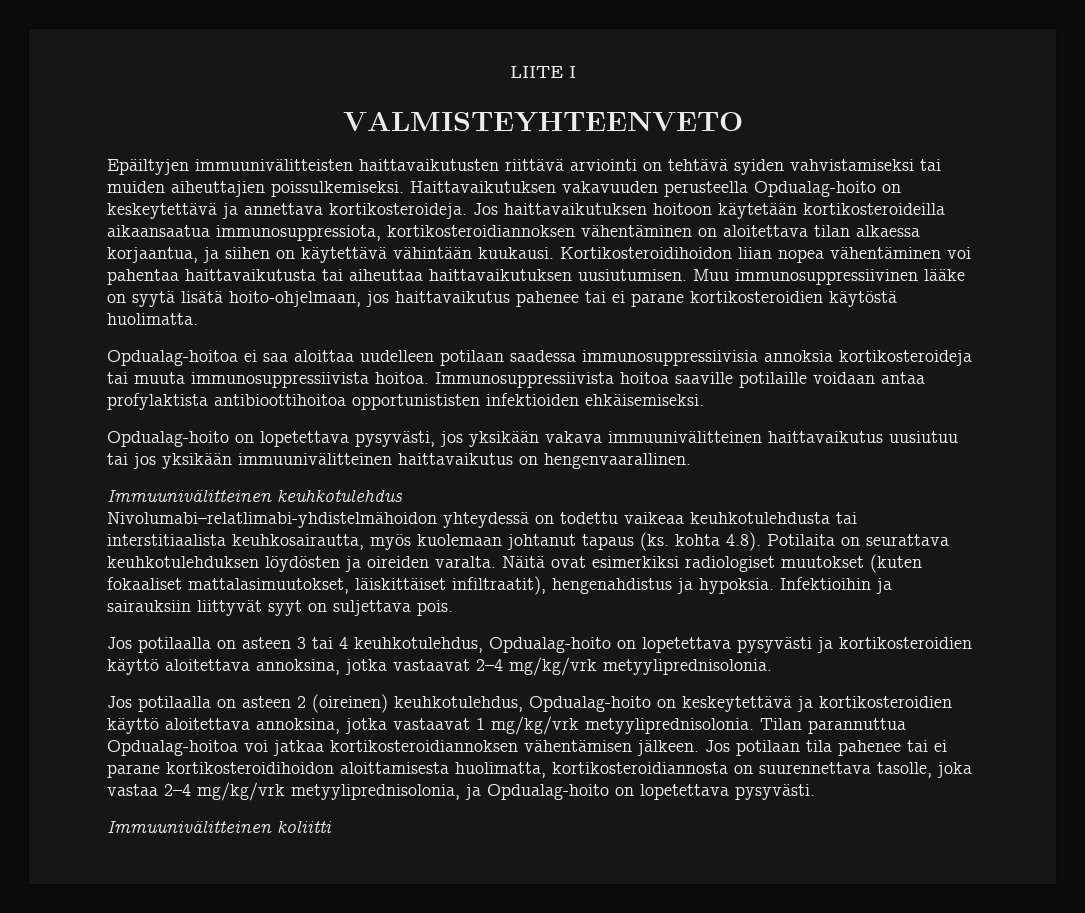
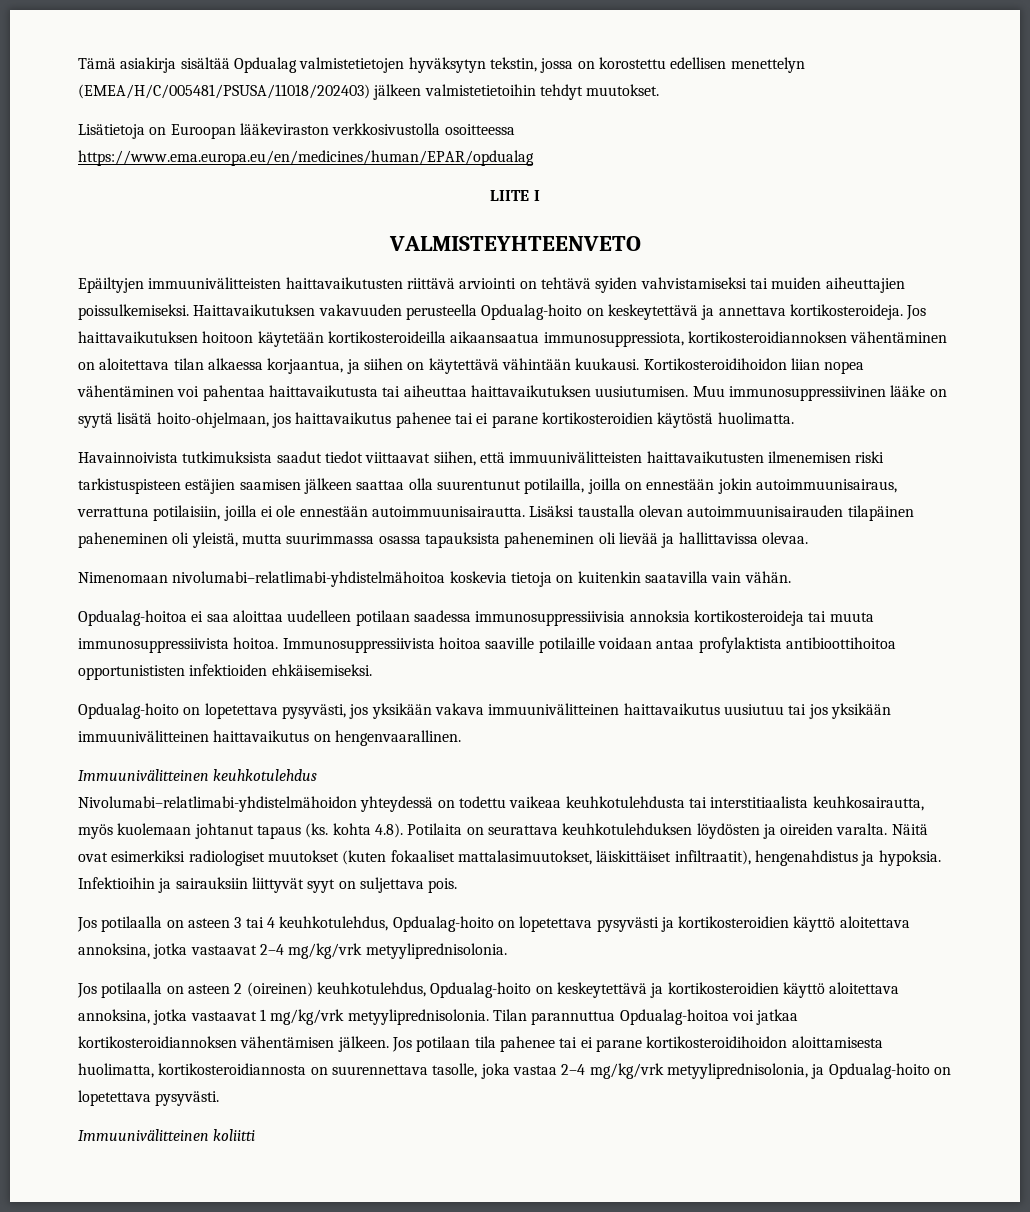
(509, 72) none -> [78,57,805,73] [78,84,660,100] [78,123,515,139] [78,150,534,166] Tämä asiakirja sisältää Opdualag valmistetietojen hyväksytyn tekstin, jossa on korostettu edellisen menettelyn (EMEA/H/C/005481/PSUSA/11018/202403) jälkeen valmistetietoihin tehdyt muutokset. // Lisätietoja on Euroopan lääkeviraston verkkosivustolla osoitteessa https://www.ema.europa.eu/en/medicines/human/EPAR/opdualag //
(198, 319) none -> [78,451,885,466] [78,478,897,494] [77,505,914,521] [78,532,808,548] [78,571,791,587] // Havainnoivista tutkimuksista saadut tiedot viittaavat siihen, että immuunivälitteisten haittavaikutusten ilmenemisen riski tarkistuspisteen estäjien saamisen jälkeen saattaa olla suurentunut potilailla, joilla on ennestään jokin autoimmuunisairaus, verrattuna potilaisiin, joilla ei ole ennestään autoimmuunisairautta. Lisäksi taustalla olevan autoimmuunisairauden tilapäinen paheneminen oli yleistä, mutta suurimmassa osassa tapauksista paheneminen oli lievää ja hallittavissa olevaa. // Nimenomaan nivolumabi–relatlimabi-yhdistelmähoitoa koskevia tietoja on kuitenkin saatavilla vain vähän.

